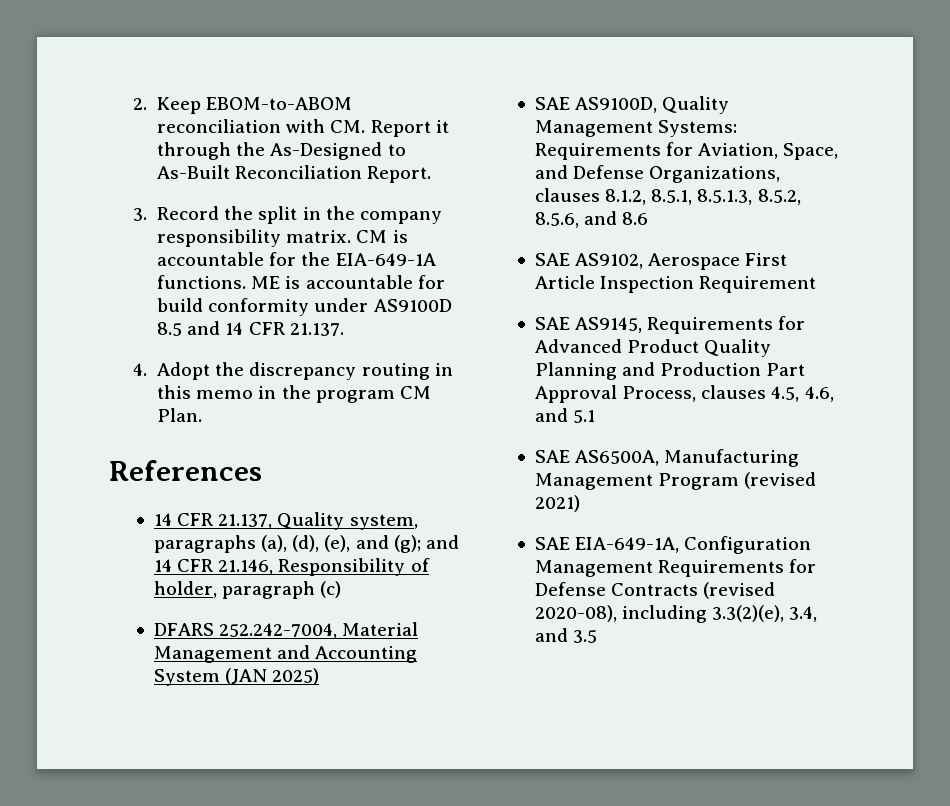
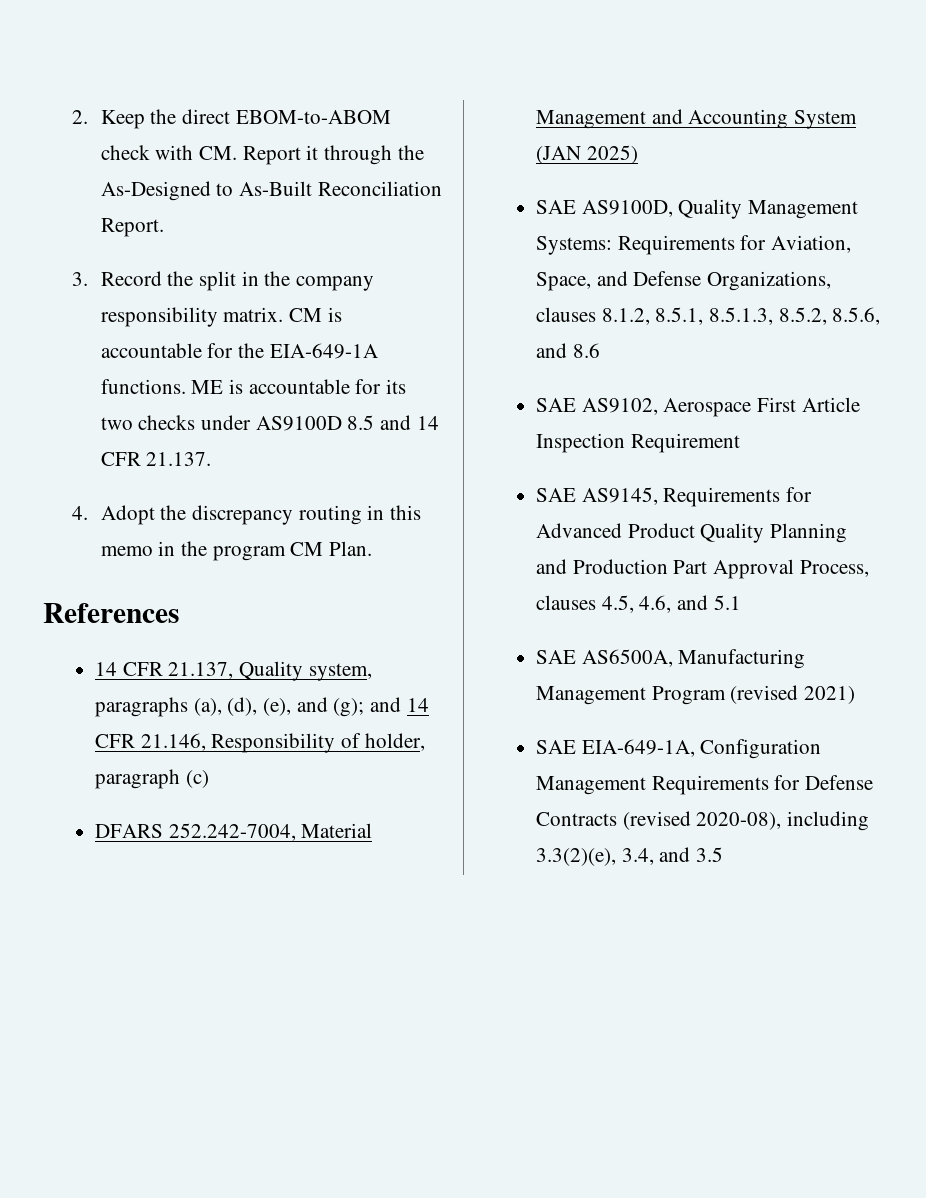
[206,97,353,110] [157,119,282,133] EBOM-to-ABOM reconciliation -> [150,109,391,124] [100,145,150,160] the direct EBOM-to-ABOM check
[157,298,310,316] build conformity -> [385,379,406,394] [100,415,196,430] its two checks

